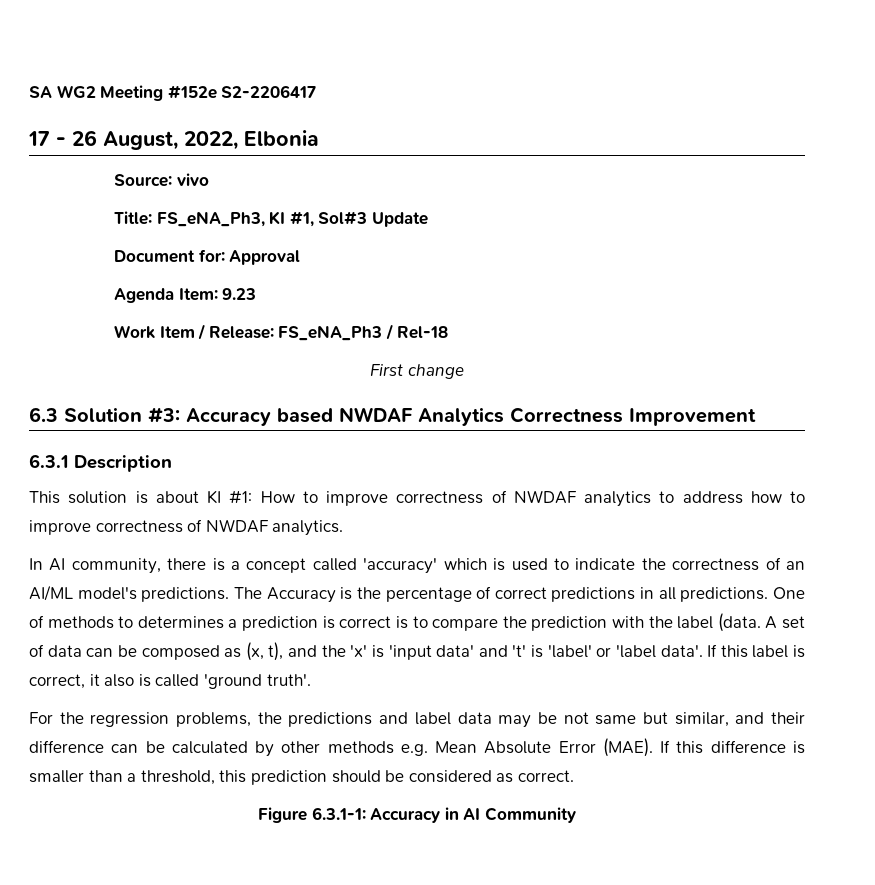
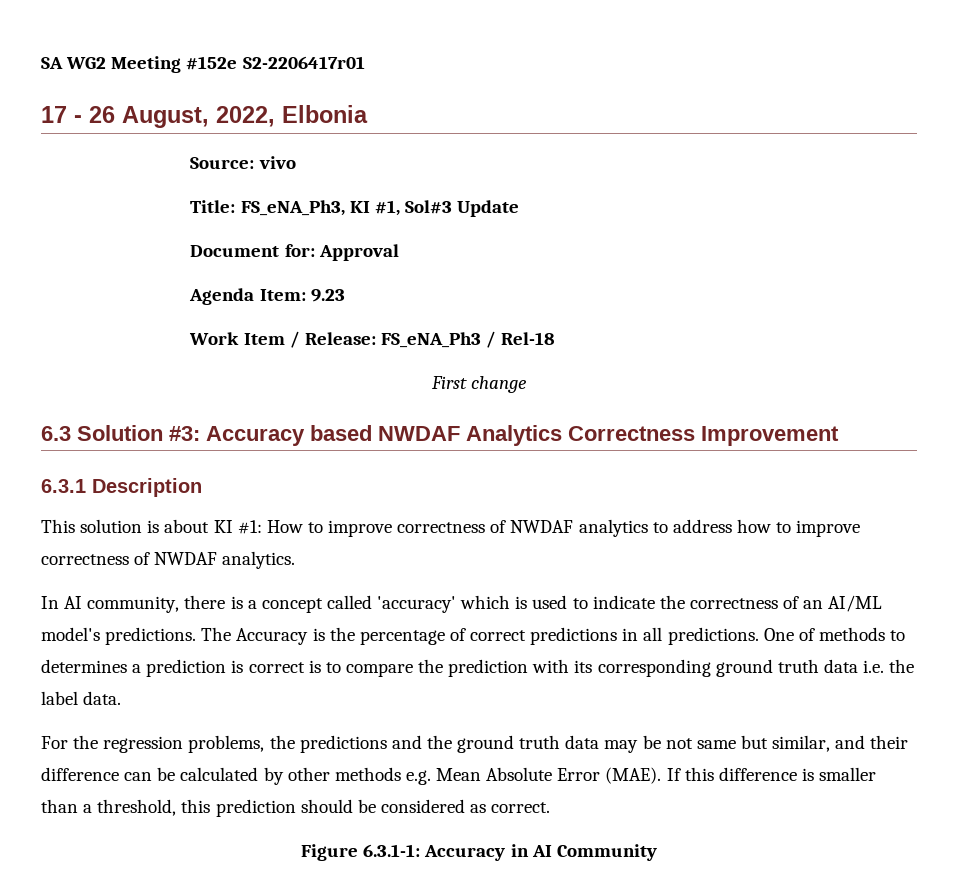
[221,85,317,98] S2-2206417 -> [242,56,365,69] S2-2206417r01
[648,613,805,632] [29,642,805,661] [29,674,311,689] the label (data. A set of data can be composed as (x, t), and the 'x' is 'input data' and 't' is 'label' or 'label data'. If this label is correct, it also is called 'ground truth'. -> [574,659,915,677] [41,691,122,705] its corresponding ground truth data i.e. the label data.
[414,712,451,725] label -> [426,735,561,753] the ground truth

